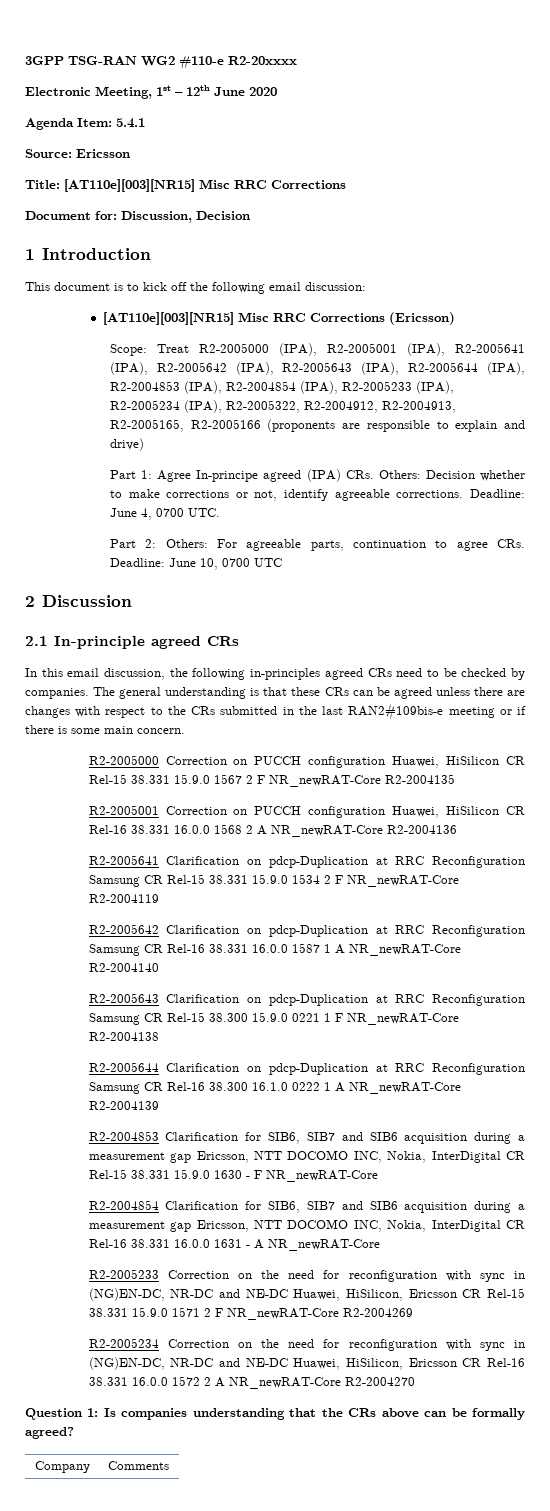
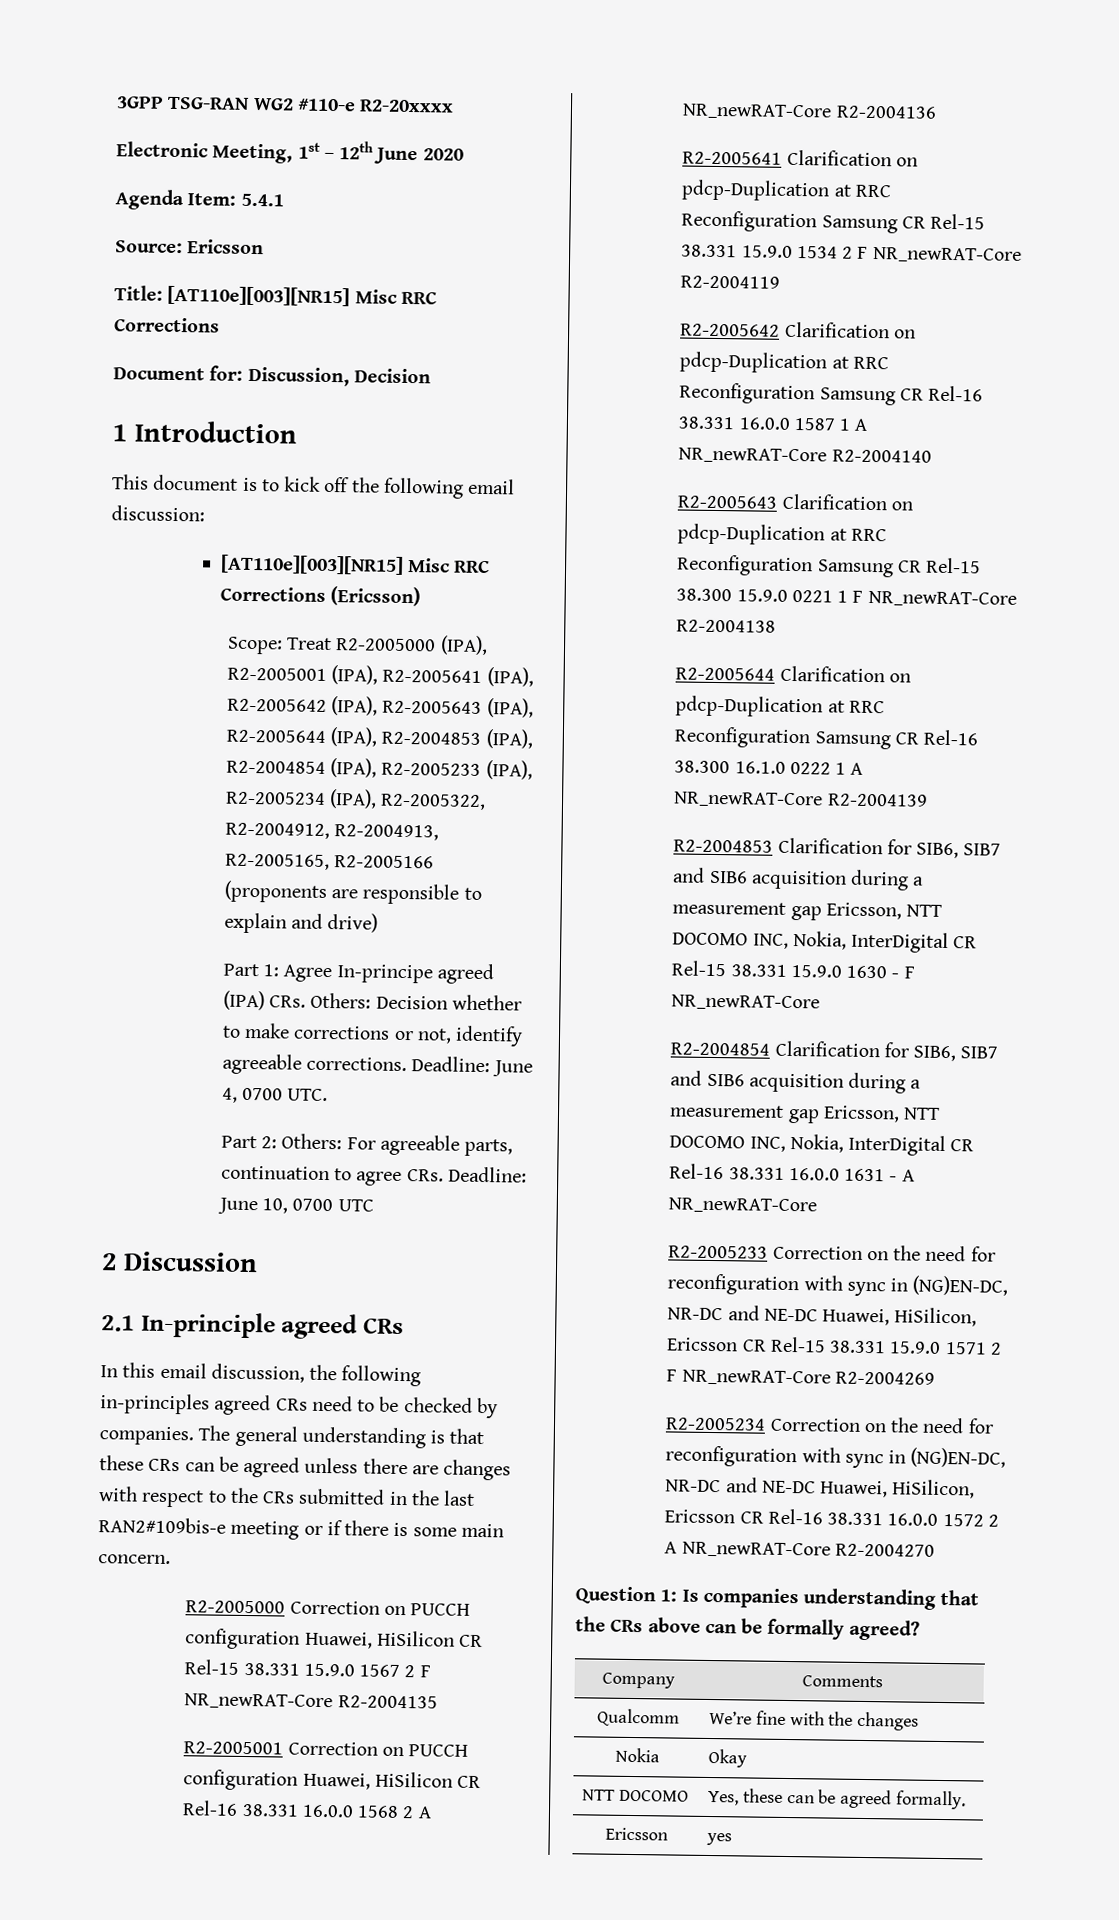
(169, 1465) none -> [596,1708,680,1727] [709,1710,920,1731] [614,1747,660,1763] [708,1748,748,1768] [582,1789,690,1802] [708,1788,966,1810] [604,1827,668,1841] [706,1832,733,1846] // Qualcomm | We’re fine with the changes // Nokia | Okay // NTT DOCOMO | Yes, these can be agreed formally. // Ericsson | yes

